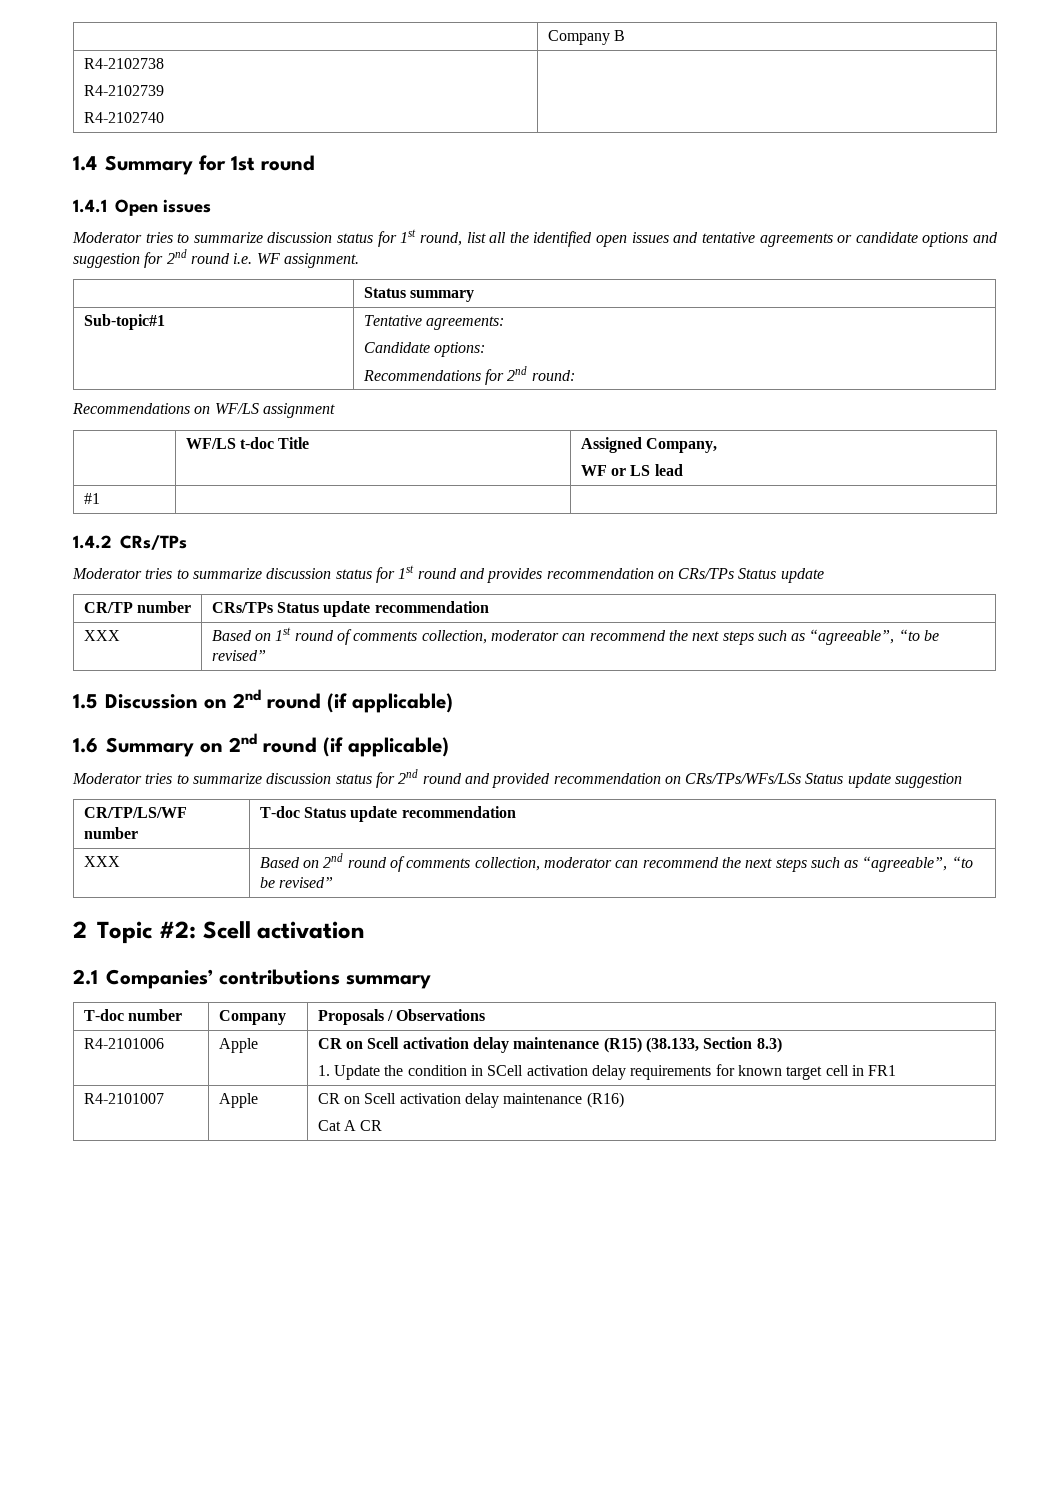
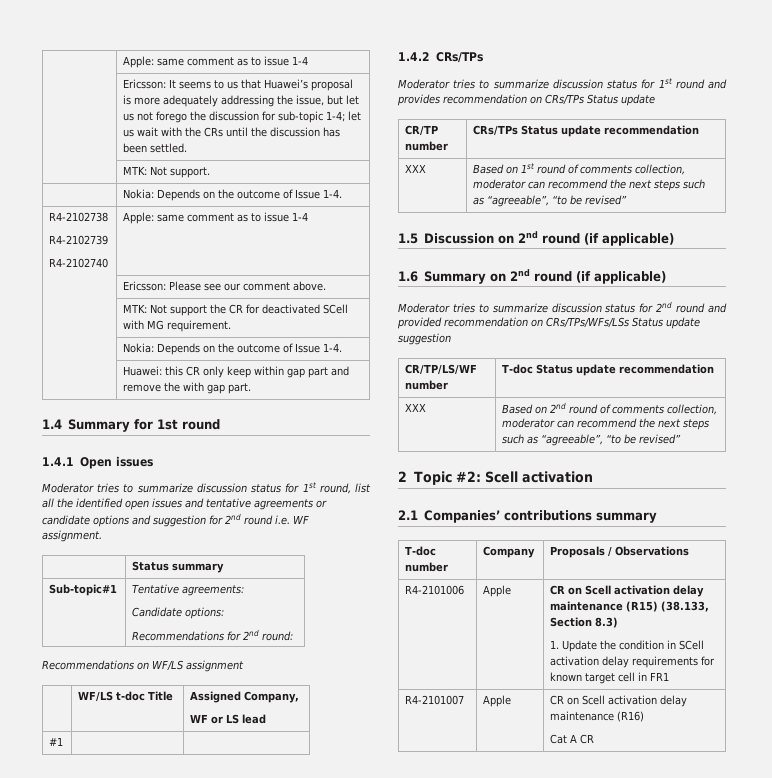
[547,30,625,45] [83,58,164,69] [83,85,164,96] [83,112,164,123] | Company B // R4-2102738 // R4-2102739 // R4-2102740 | -> [123,56,309,68] [123,79,354,91] [123,95,360,107] [123,111,362,123] [123,127,341,137] [123,143,188,153] [123,166,211,178] [123,189,343,201] [49,212,109,222] [49,235,109,245] [49,258,109,268] [123,212,309,224] [123,281,327,291] [123,304,349,316] [123,320,232,332] [123,343,343,355] [123,366,350,378] [123,382,252,394] | Apple: same comment as to issue 1-4 // | Ericsson: It seems to us that Huawei’s proposal is more adequately addressing the issue, but let us not forego the discussion for sub-topic 1-4; let us wait with the CRs until the discussion has been settled. // | MTK: Not support. // | Nokia: Depends on the outcome of Issue 1-4. // R4-2102738 // R4-2102739 // R4-2102740 | Apple: same comment as to issue 1-4 // | Ericsson: Please see our comment above. // | MTK: Not support the CR for deactivated SCell with MG requirement. // | Nokia: Depends on the outcome of Issue 1-4. // | Huawei: this CR only keep within gap part and remove the with gap part.

